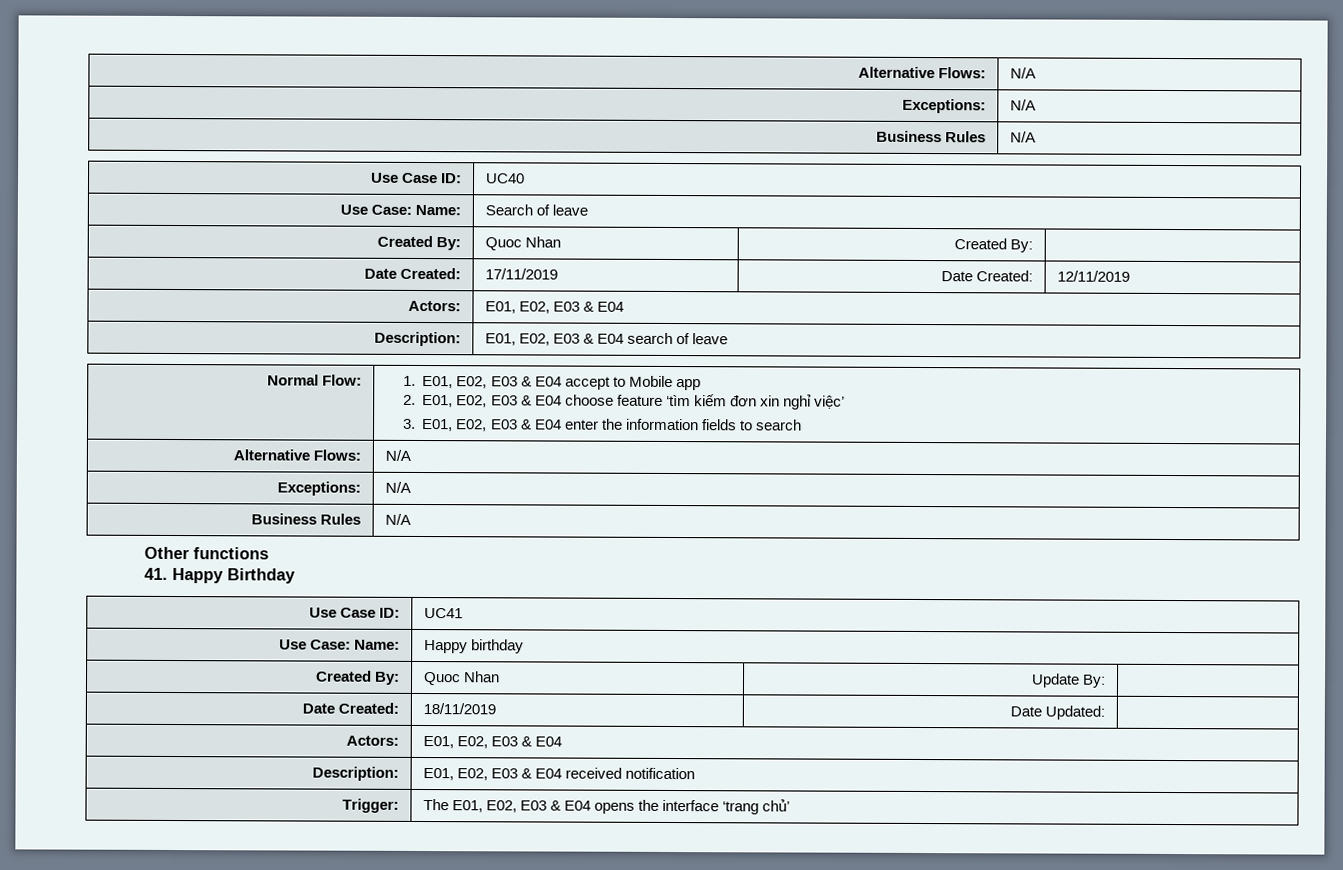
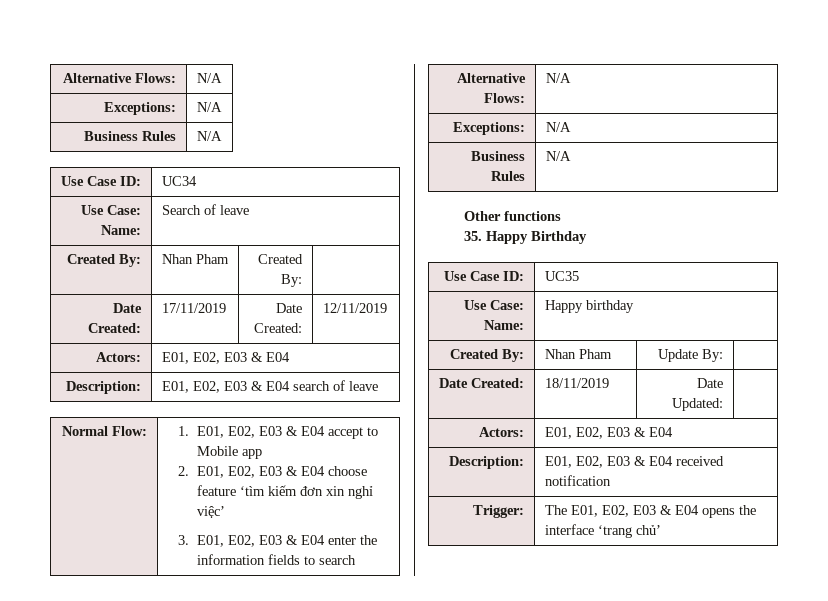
[485,173,525,184] UC40 -> [161,176,197,186] UC34
[484,236,561,251] Quoc Nhan -> [161,254,229,264] Nhan Pham
[143,567,168,580] 41. -> [464,231,483,241] 35.
[423,608,463,619] UC41 -> [544,271,579,281] UC35
[422,671,500,686] Quoc Nhan -> [544,349,612,359] Nhan Pham

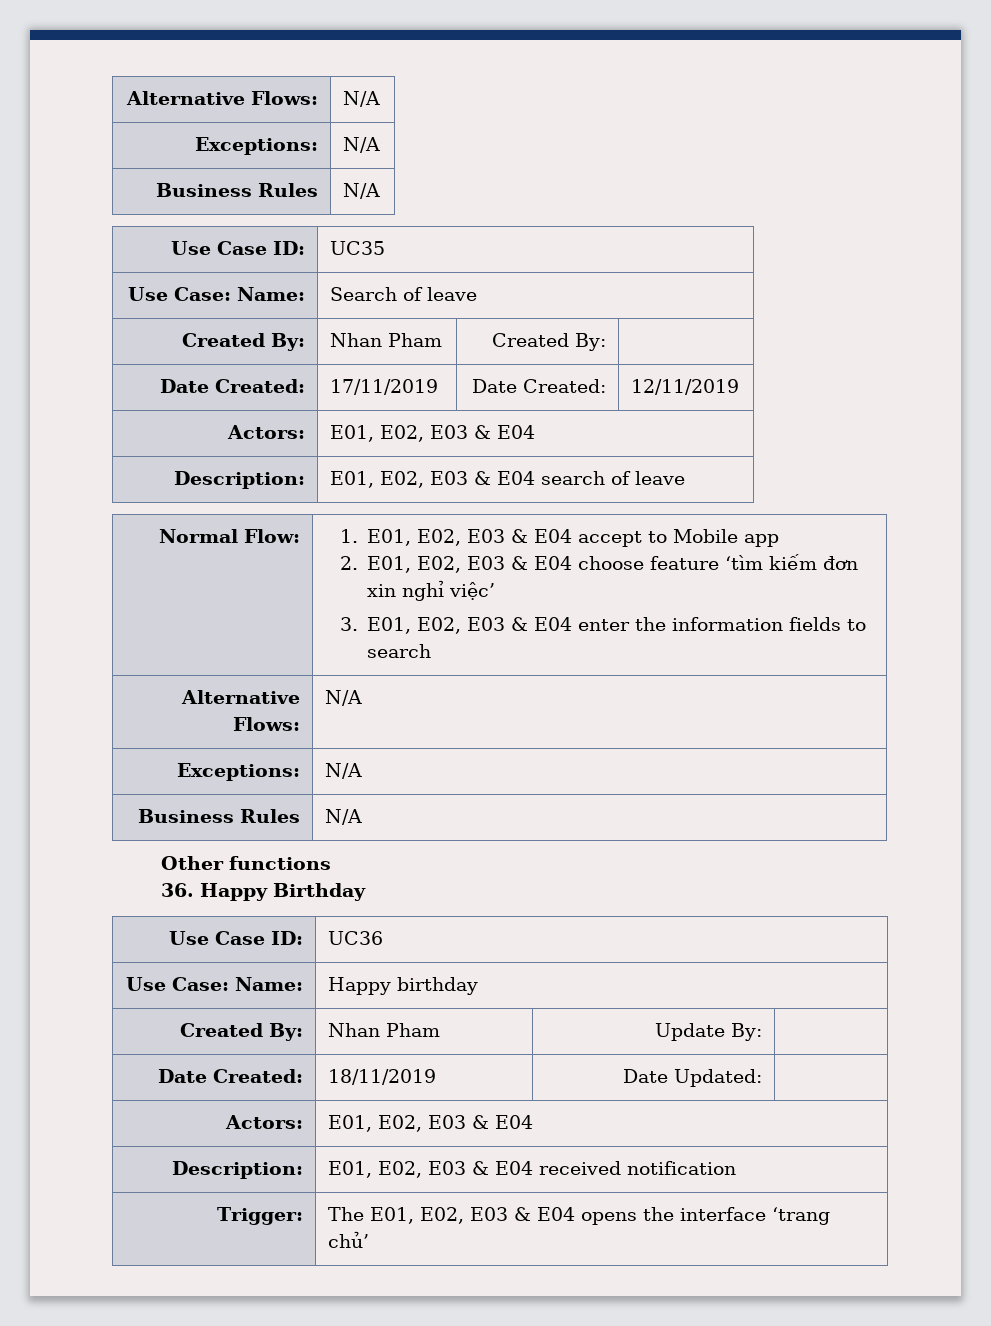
[161,176,197,186] UC34 -> [329,241,385,255] UC35
[464,231,483,241] 35. -> [161,883,195,897] 36.
[544,271,579,281] UC35 -> [327,931,383,945] UC36

